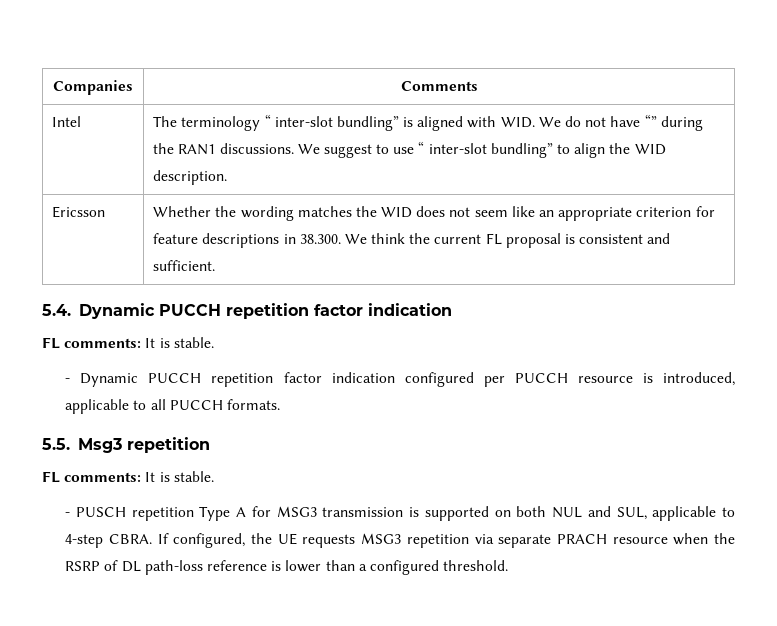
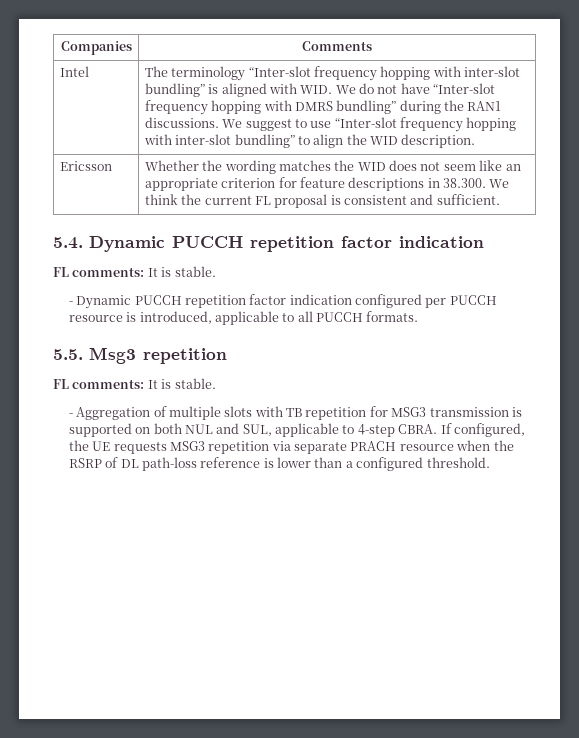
[264,114,271,127] “ -> [248,66,461,81] “Inter-slot frequency hopping with
[644,114,657,127] “” -> [433,83,496,94] [144,100,397,115] “Inter-slot frequency hopping with DMRS bundling”
[418,141,425,154] “ -> [334,117,517,132] [143,134,172,145] “Inter-slot frequency hopping with
[75,506,247,521] PUSCH repetition Type A -> [76,406,367,420] Aggregation of multiple slots with TB repetition

